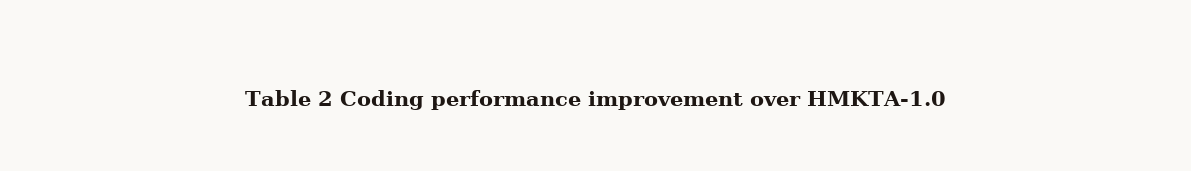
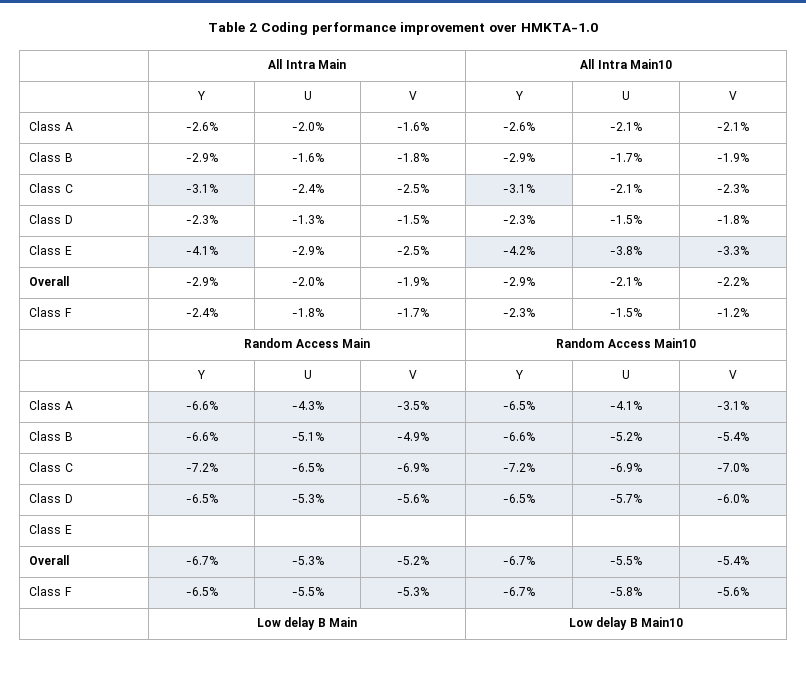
(946, 98) none -> [268,59,346,69] [580,59,672,69] [197,91,205,100] [303,91,312,100] [409,91,417,100] [514,91,523,100] [622,91,630,100] [729,91,737,100] [29,121,73,131] [185,122,218,131] [291,122,324,131] [397,122,429,131] [503,122,535,131] [610,122,642,131] [717,122,749,131] [29,152,73,162] [185,153,218,162] [291,153,324,162] [397,153,429,162] [503,153,535,162] [610,153,642,162] [717,153,749,162] [29,183,73,193] [185,184,218,193] [291,184,324,193] [397,184,429,193] [503,184,535,193] [610,184,642,193] [717,184,749,193] [29,214,73,224] [185,215,218,224] [291,215,324,224] [397,215,429,224] [503,215,535,224] [610,215,642,224] [717,215,749,224] [29,245,72,255] [185,246,218,255] [291,246,324,255] [397,246,429,255] [503,246,535,255] [610,246,642,255] [717,246,749,255] [29,276,70,286] [185,277,218,286] [291,277,324,286] [397,277,429,286] [503,277,535,286] [610,277,642,286] [717,277,749,286] [29,307,72,317] [185,308,218,317] [291,308,324,317] [397,308,429,317] [503,308,535,317] [610,308,642,317] [717,308,749,317] [244,338,370,348] [556,338,696,348] [197,370,205,379] [303,370,312,379] [409,370,417,379] [514,370,523,379] [622,370,630,379] [729,370,737,379] [29,400,73,410] [185,401,218,410] [291,401,324,410] [397,401,429,410] [503,401,535,410] [610,401,642,410] [717,401,749,410] [29,431,73,441] [185,432,218,441] [291,432,324,441] [397,432,429,441] [503,432,535,441] [610,432,642,441] [717,432,749,441] [29,462,73,472] [185,463,218,472] [291,463,324,472] [397,463,429,472] [503,463,535,472] [610,463,642,472] [717,463,749,472] [29,493,73,503] [185,494,218,503] [291,494,324,503] [397,494,429,503] [503,494,535,503] [610,494,642,503] [717,494,749,503] [29,524,72,534] [29,555,70,565] [185,556,218,565] [291,556,324,565] [397,556,429,565] [503,556,535,565] [610,556,642,565] [717,556,749,565] [29,586,72,596] [185,587,218,596] [291,587,324,596] [397,587,429,596] [503,587,535,596] [610,587,642,596] [717,587,749,596] [257,617,357,630] [569,617,683,630] // | All Intra Main | All Intra Main10 // | Y | U | V | Y | U | V // Class A | -2.6% | -2.0% | -1.6% | -2.6% | -2.1% | -2.1% // Class B | -2.9% | -1.6% | -1.8% | -2.9% | -1.7% | -1.9% // Class C | -3.1% | -2.4% | -2.5% | -3.1% | -2.1% | -2.3% // Class D | -2.3% | -1.3% | -1.5% | -2.3% | -1.5% | -1.8% // Class E | -4.1% | -2.9% | -2.5% | -4.2% | -3.8% | -3.3% // Overall | -2.9% | -2.0% | -1.9% | -2.9% | -2.1% | -2.2% // Class F | -2.4% | -1.8% | -1.7% | -2.3% | -1.5% | -1.2% // | Random Access Main | Random Access Main10 // | Y | U | V | Y | U | V // Class A | -6.6% | -4.3% | -3.5% | -6.5% | -4.1% | -3.1% // Class B | -6.6% | -5.1% | -4.9% | -6.6% | -5.2% | -5.4% // Class C | -7.2% | -6.5% | -6.9% | -7.2% | -6.9% | -7.0% // Class D | -6.5% | -5.3% | -5.6% | -6.5% | -5.7% | -6.0% // Class E | | | | | | // Overall | -6.7% | -5.3% | -5.2% | -6.7% | -5.5% | -5.4% // Class F | -6.5% | -5.5% | -5.3% | -6.7% | -5.8% | -5.6% // | Low delay B Main | Low delay B Main10

